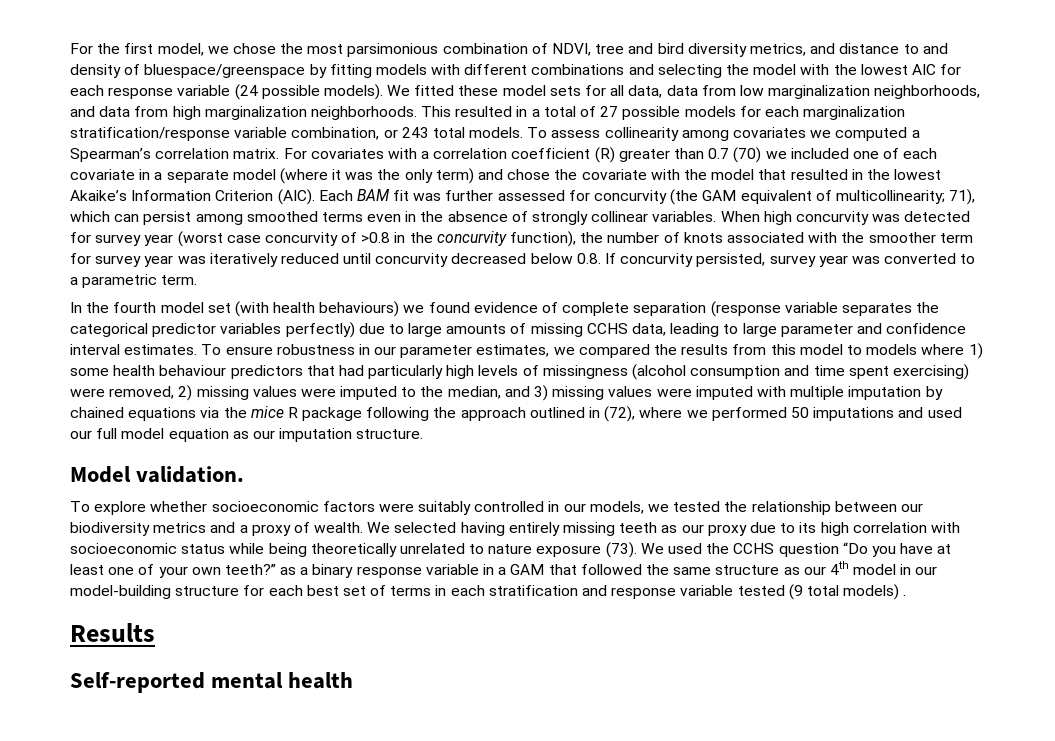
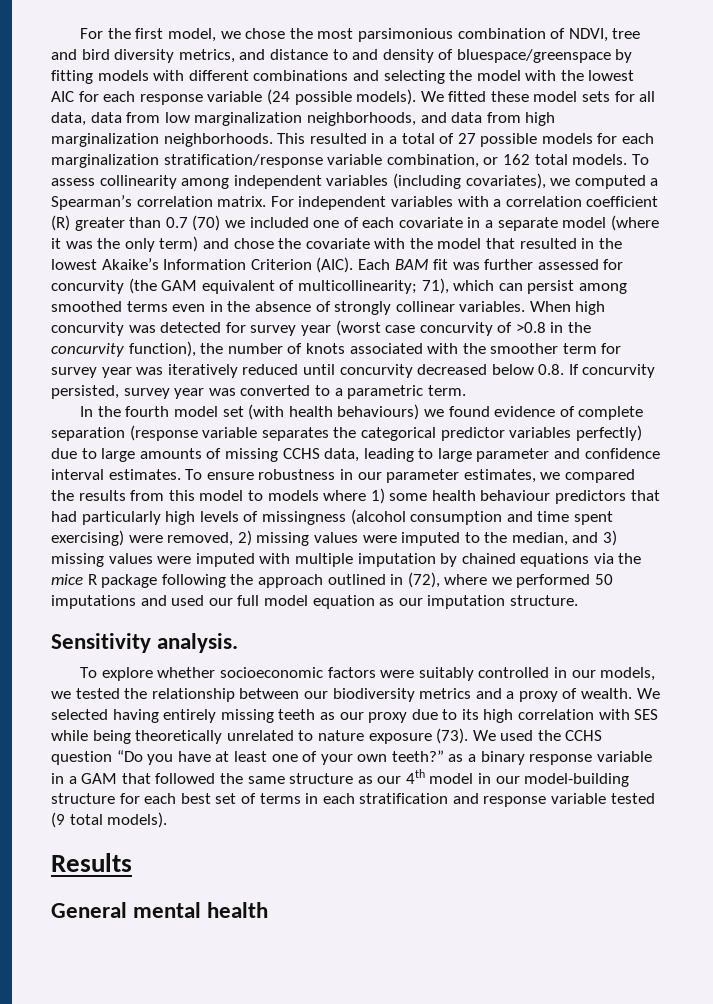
[401,127,429,138] 243 -> [502,154,530,165] 162
[733,127,807,138] covariates -> [233,173,546,189] independent variables (including covariates),
[310,148,384,159] covariates -> [298,196,453,210] independent variables
[70,466,245,483] Model validation. -> [51,633,239,653] Sensitivity analysis.
[70,543,226,554] socioeconomic status -> [634,709,659,720] SES
[843,584,907,600] models) . -> [107,812,168,828] models).
[70,672,205,693] Self-reported -> [51,902,127,918] General

